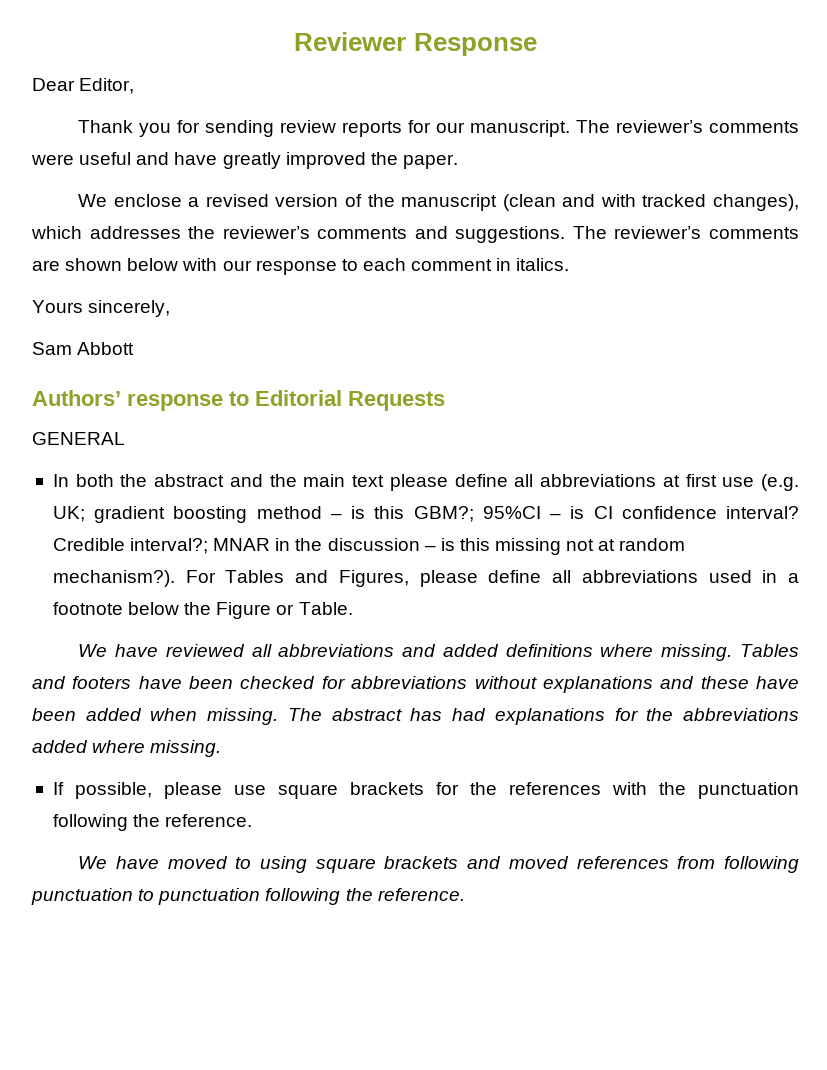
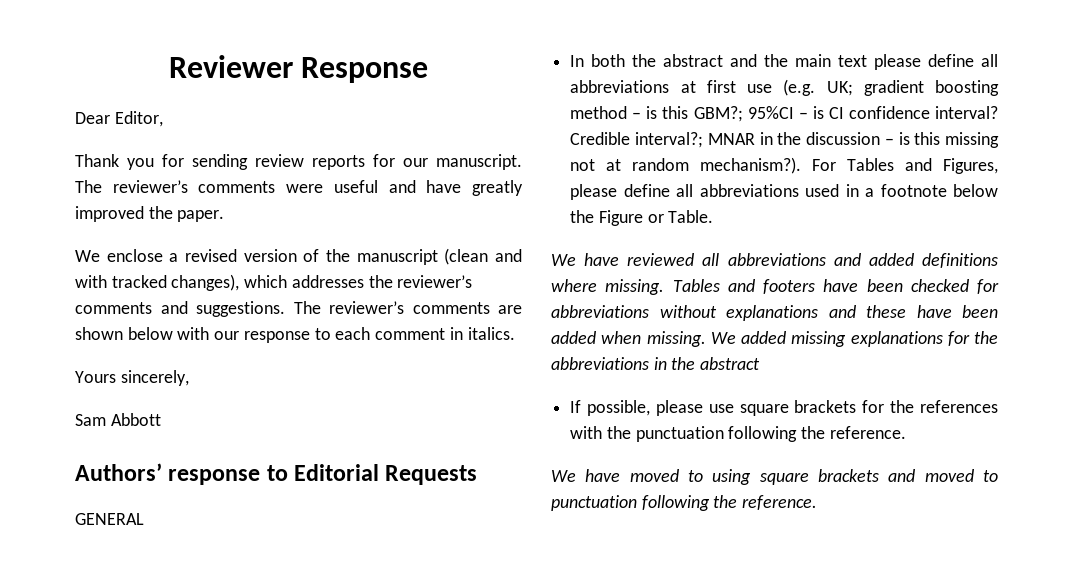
[287,708,487,721] The abstract has had -> [710,331,847,347] We added missing
[32,740,222,757] added where missing. -> [653,357,761,370] in the abstract
[576,856,799,873] [31,888,133,905] references from following punctuation -> (974, 475) none

